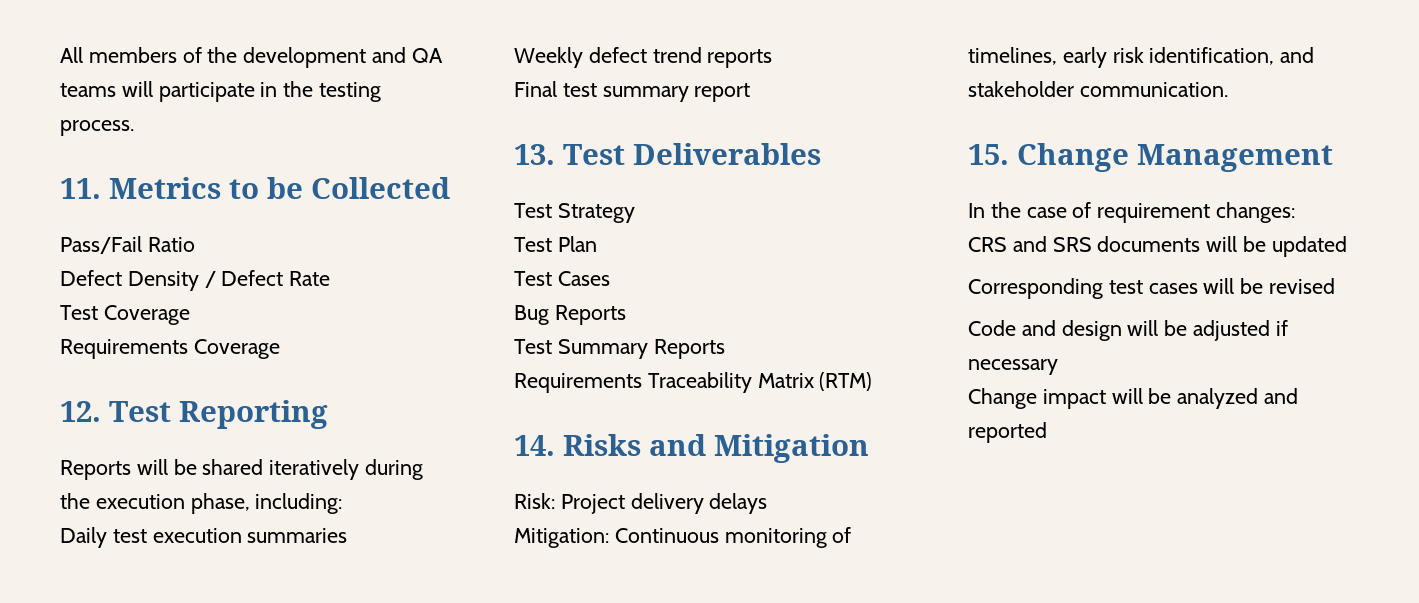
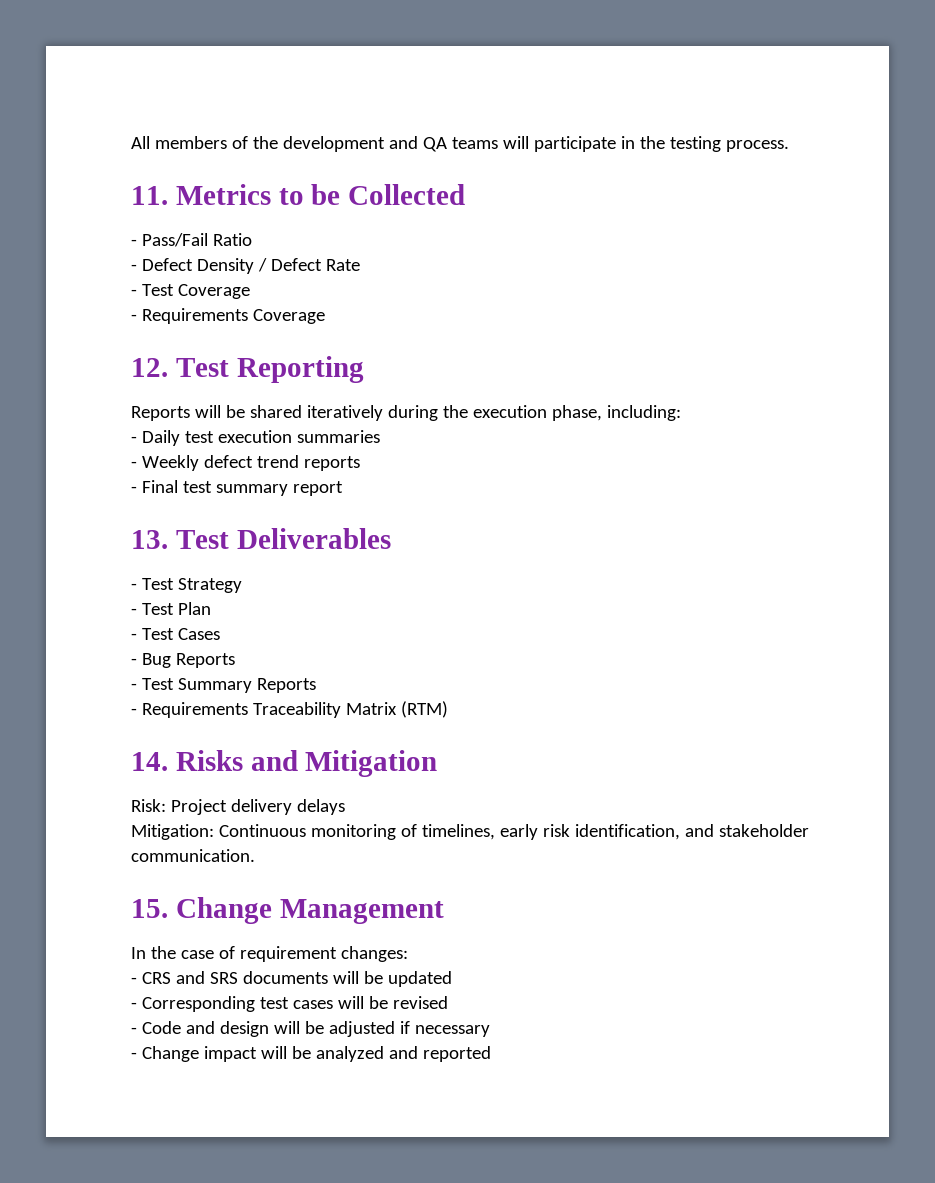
(450, 188) none -> [131,239,137,246] -
(195, 244) none -> [131,264,137,271] -
(331, 278) none -> [131,289,137,296] -
(190, 315) none -> [131,314,137,321] -
(343, 503) none -> [131,436,137,443] -
(348, 535) none -> [131,461,137,468] -
(773, 58) none -> [131,486,137,493] -
(821, 154) none -> [131,583,137,590] -
(635, 213) none -> [131,608,137,615] -
(597, 244) none -> [131,633,137,640] -
(610, 278) none -> [131,658,137,665] -
(626, 315) none -> [131,683,137,690] -
(725, 349) none -> [131,708,137,715] -
(1296, 212) none -> [131,977,137,984] -
(1347, 246) none -> [131,1002,137,1009] -
(1336, 286) none -> [131,1027,137,1034] -
(1058, 367) none -> [131,1052,137,1059] -

